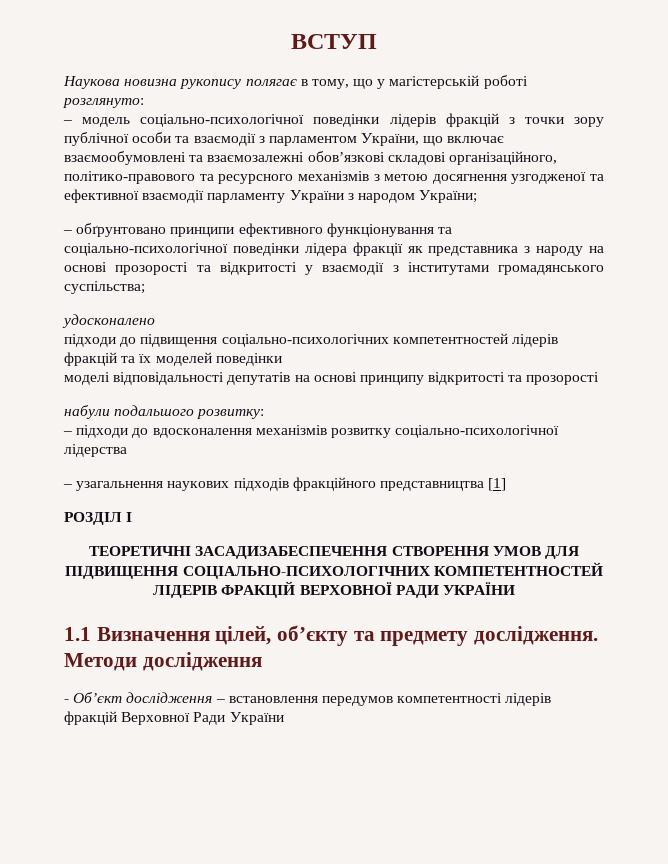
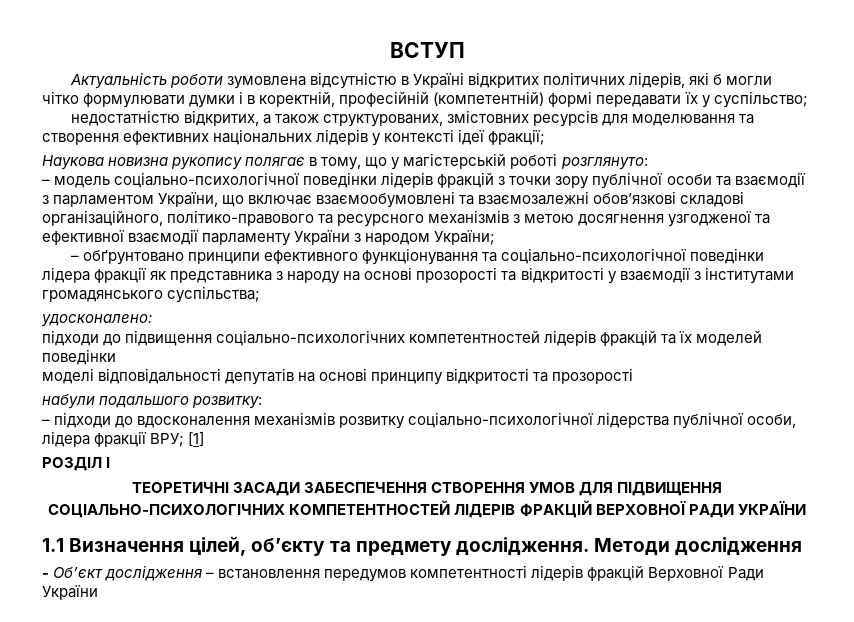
(377, 41) none -> [69,72,773,89] [42,91,808,108] [70,110,755,127] [42,129,546,146] // Актуальність роботи зумовлена відсутністю в Україні відкритих політичних лідерів, які б могли чітко формулювати думки і в коректній, професійній (компетентній) формі передавати їх у суспільство; // недостатністю відкритих, а також структурованих, змістовних ресурсів для моделювання та створення ефективних національних лідерів у контексті ідеї фракції;
[62,314,155,328] удосконалено -> [41,314,152,327] удосконалено:
[63,477,484,491] // – узагальнення наукових підходів фракційного представництва -> [673,412,797,429] [42,431,185,447] публічної особи, лідера фракції ВРУ;
[195,546,388,559] ЗАСАДИЗАБЕСПЕЧЕННЯ -> [232,482,427,496] ЗАСАДИ ЗАБЕСПЕЧЕННЯ

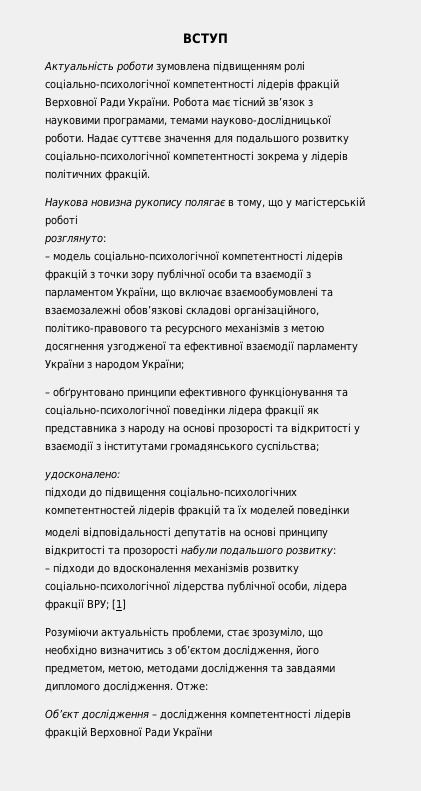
[309,72,773,89] [42,91,808,108] [70,110,755,127] [42,129,546,146] відсутністю в Україні відкритих політичних лідерів, які б могли чітко формулювати думки і в коректній, професійній (компетентній) формі передавати їх у суспільство; // недостатністю відкритих, а також структурованих, змістовних ресурсів для моделювання та створення ефективних національних лідерів у контексті ідеї фракції; -> [213,61,305,73] [45,79,339,91] [45,97,313,109] [45,115,331,127] [45,133,349,145] [45,151,348,163] [45,169,150,181] підвищенням ролі соціально-психологічної компетентності лідерів фракцій Верховної Ради України. Робота має тісний зв’язок з науковими програмами, темами науково-дослідницької роботи. Надає суттєве значення для подальшого розвитку соціально-психологічної компетентності зокрема у лідерів політичних фракцій.
(558, 161) none -> (78, 221) //
[303,172,378,188] поведінки -> [222,251,303,261] компетентності
(634, 376) // -> (178, 551) none
[42,457,111,471] [131,482,723,496] [48,500,806,518] [42,536,803,556] [42,573,49,578] РОЗДІЛ І // ТЕОРЕТИЧНІ ЗАСАДИ ЗАБЕСПЕЧЕННЯ СТВОРЕННЯ УМОВ ДЛЯ ПІДВИЩЕННЯ СОЦІАЛЬНО-ПСИХОЛОГІЧНИХ КОМПЕТЕНТНОСТЕЙ ЛІДЕРІВ ФРАКЦІЙ ВЕРХОВНОЇ РАДИ УКРАЇНИ // 1.1 Визначення цілей, об’єкту та предмету дослідження. Методи дослідження // - -> [45,627,323,639] [45,645,319,656] [45,663,335,675] [45,681,208,692] Розуміючи актуальність проблеми, стає зрозуміло, що необхідно визначитись з об’єктом дослідження, його предметом, метою, методами дослідження та завдаями дипломого дослідження. Отже: //
[218,569,407,582] встановлення передумов -> [160,709,227,720] дослідження

